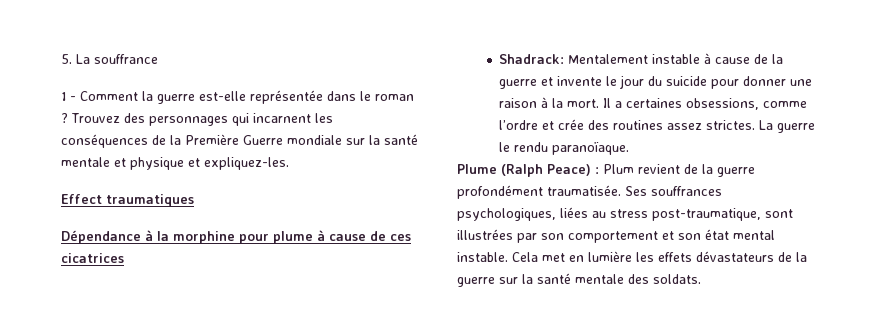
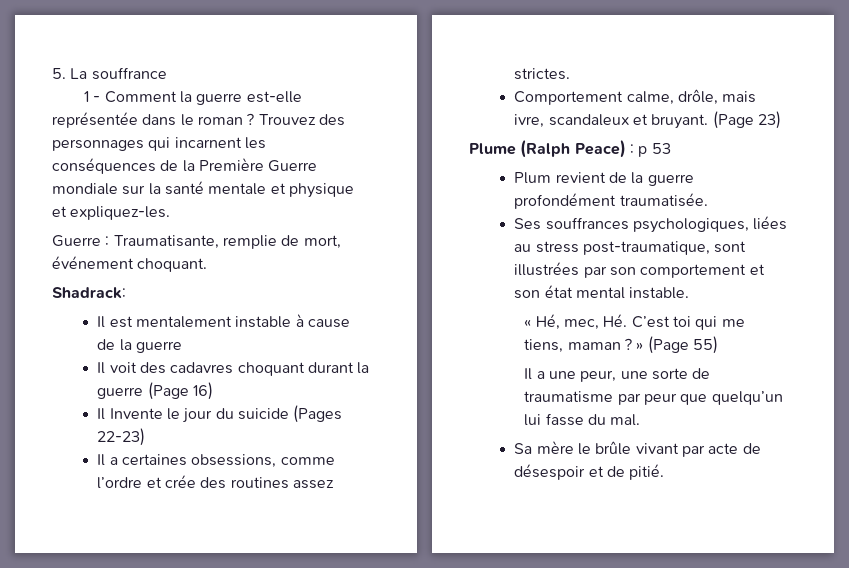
[61,194,194,207] [61,230,411,244] [61,253,124,263] [499,54,649,64] Effect traumatiques // Dépendance à la morphine pour plume à cause de ces cicatrices // Shadrack: Mentalement -> [52,235,341,249] [52,256,208,272] [52,287,126,299] [97,316,232,328] Guerre : Traumatisante, remplie de mort, événement choquant. // Shadrack: // Il est mentalement
[541,75,813,89] [499,97,600,108] et invente le jour du suicide pour donner une raison à la mort. -> [97,362,370,376] [97,382,213,400] [97,405,343,423] [97,428,146,446] // Il voit des cadavres choquant durant la guerre (Page 16) // Il Invente le jour du suicide (Pages 22-23) //
[759,120,816,133] [499,142,630,155] La guerre le rendu paranoïaque. -> [514,89,757,105] [514,111,781,129] // Comportement calme, drôle, mais ivre, scandaleux et bruyant. (Page 23)
(599, 170) none -> [638,143,671,157] p 53 //
(621, 190) none -> (708, 200) //
[512,251,807,262] [457,273,701,287] Cela met en lumière les effets dévastateurs de la guerre sur la santé mentale des soldats. -> [524,314,745,330] [524,336,719,354] [524,368,711,382] [524,391,783,405] [524,413,641,426] [514,441,761,457] [514,464,665,480] // « Hé, mec, Hé. C’est toi qui me tiens, maman ? » (Page 55) // Il a une peur, une sorte de traumatisme par peur que quelqu’un lui fasse du mal. // Sa mère le brûle vivant par acte de désespoir et de pitié.

